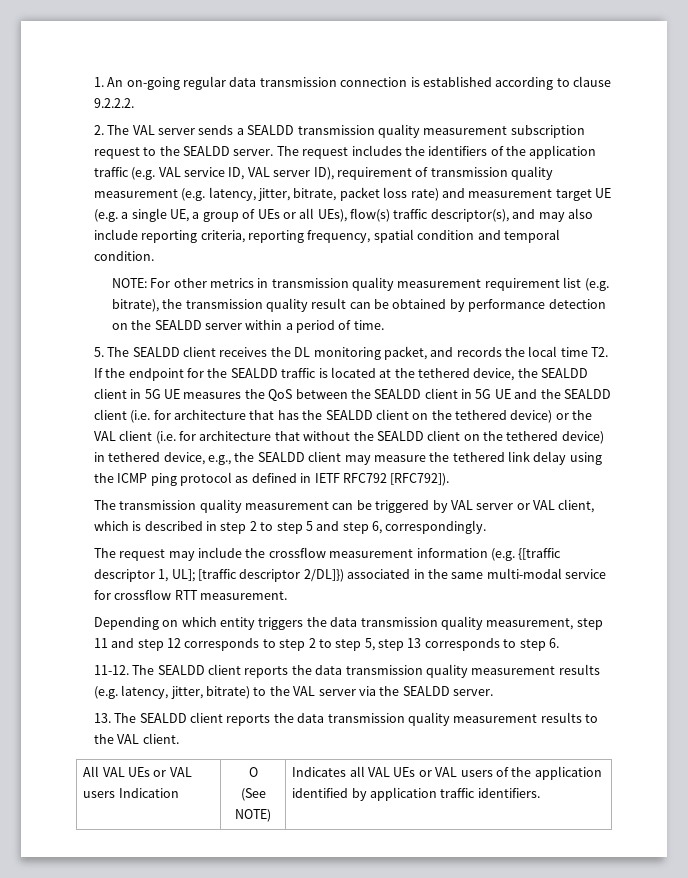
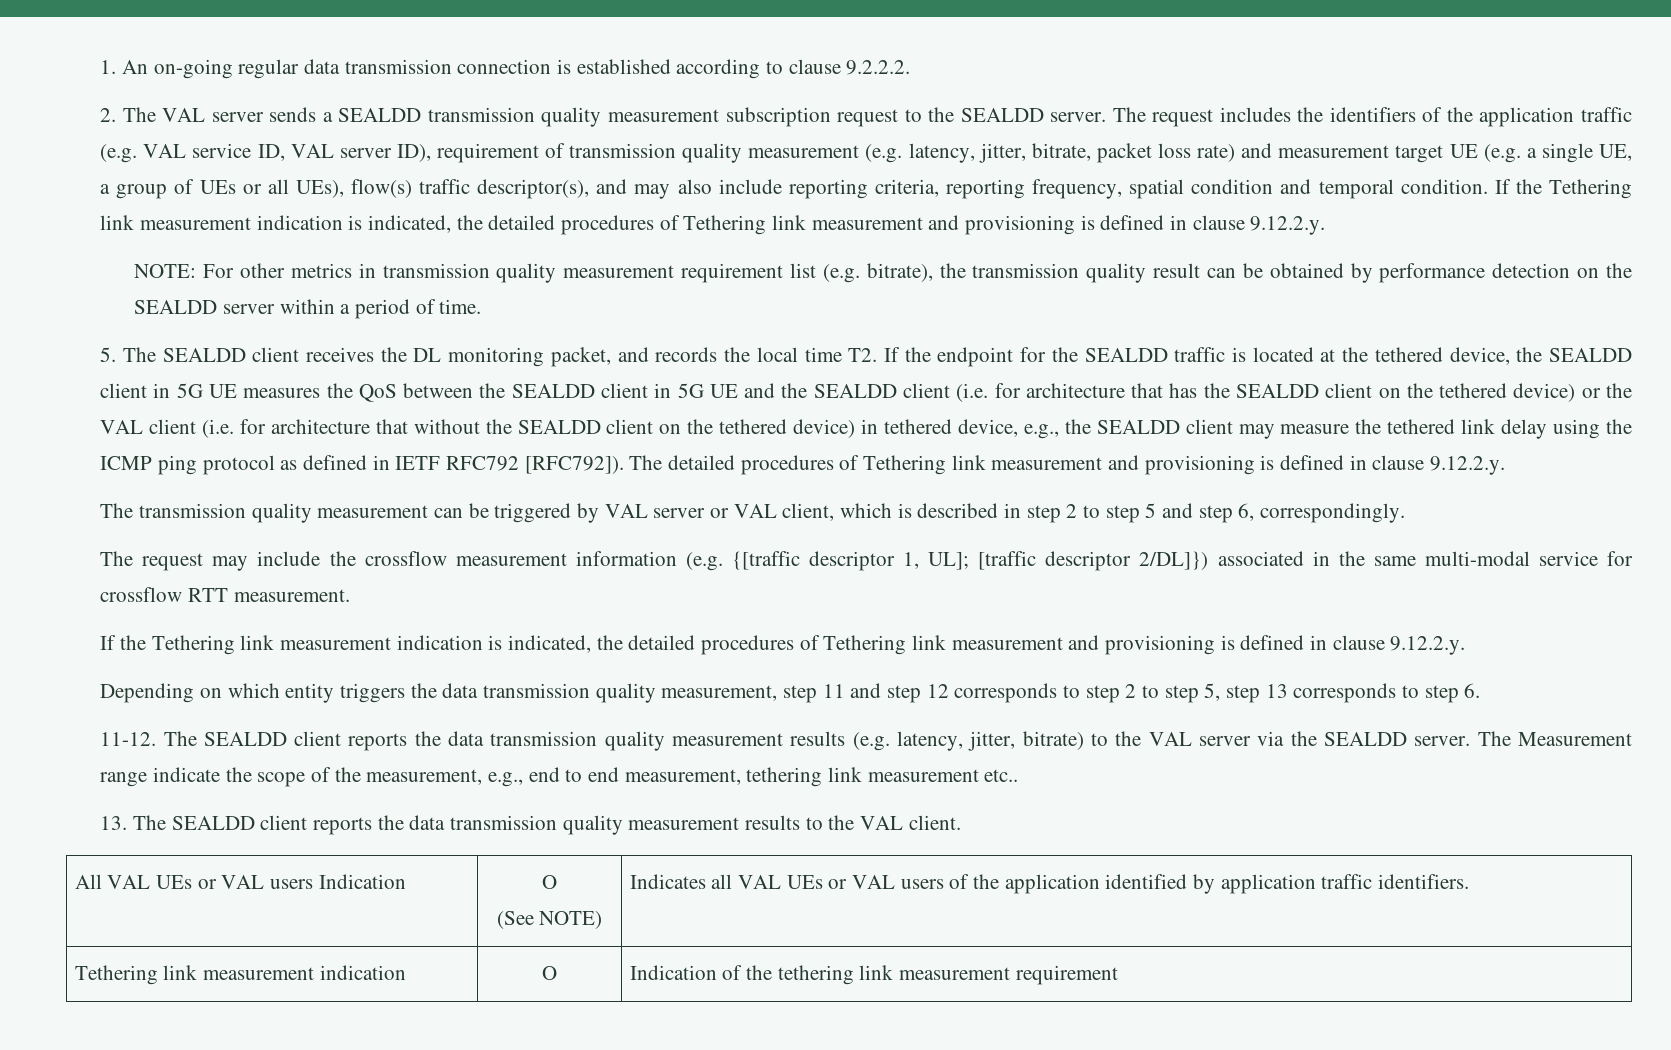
(154, 256) none -> [1494,179,1632,199] [100,215,1326,235] If the Tethering link measurement indication is indicated, the detailed procedures of Tethering link measurement and provisioning is defined in clause 9.12.2.y.
(450, 479) none -> [629,455,1505,475] The detailed procedures of Tethering link measurement and provisioning is defined in clause 9.12.2.y.
(288, 595) none -> [100,635,1466,655] // If the Tethering link measurement indication is indicated, the detailed procedures of Tethering link measurement and provisioning is defined in clause 9.12.2.y.
(494, 692) none -> [1477,731,1633,746] [100,767,1019,787] The Measurement range indicate the scope of the measurement, e.g., end to end measurement, tethering link measurement etc..
(540, 793) none -> [74,965,406,985] [542,966,557,980] [629,965,1118,985] // Tethering link measurement indication | O | Indication of the tethering link measurement requirement

